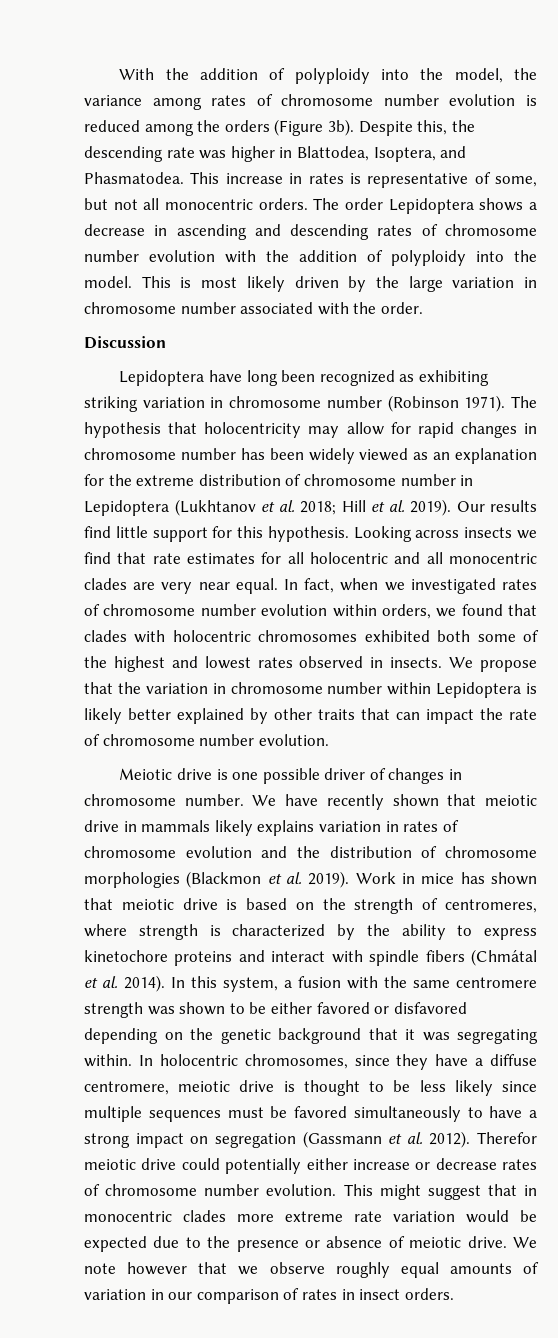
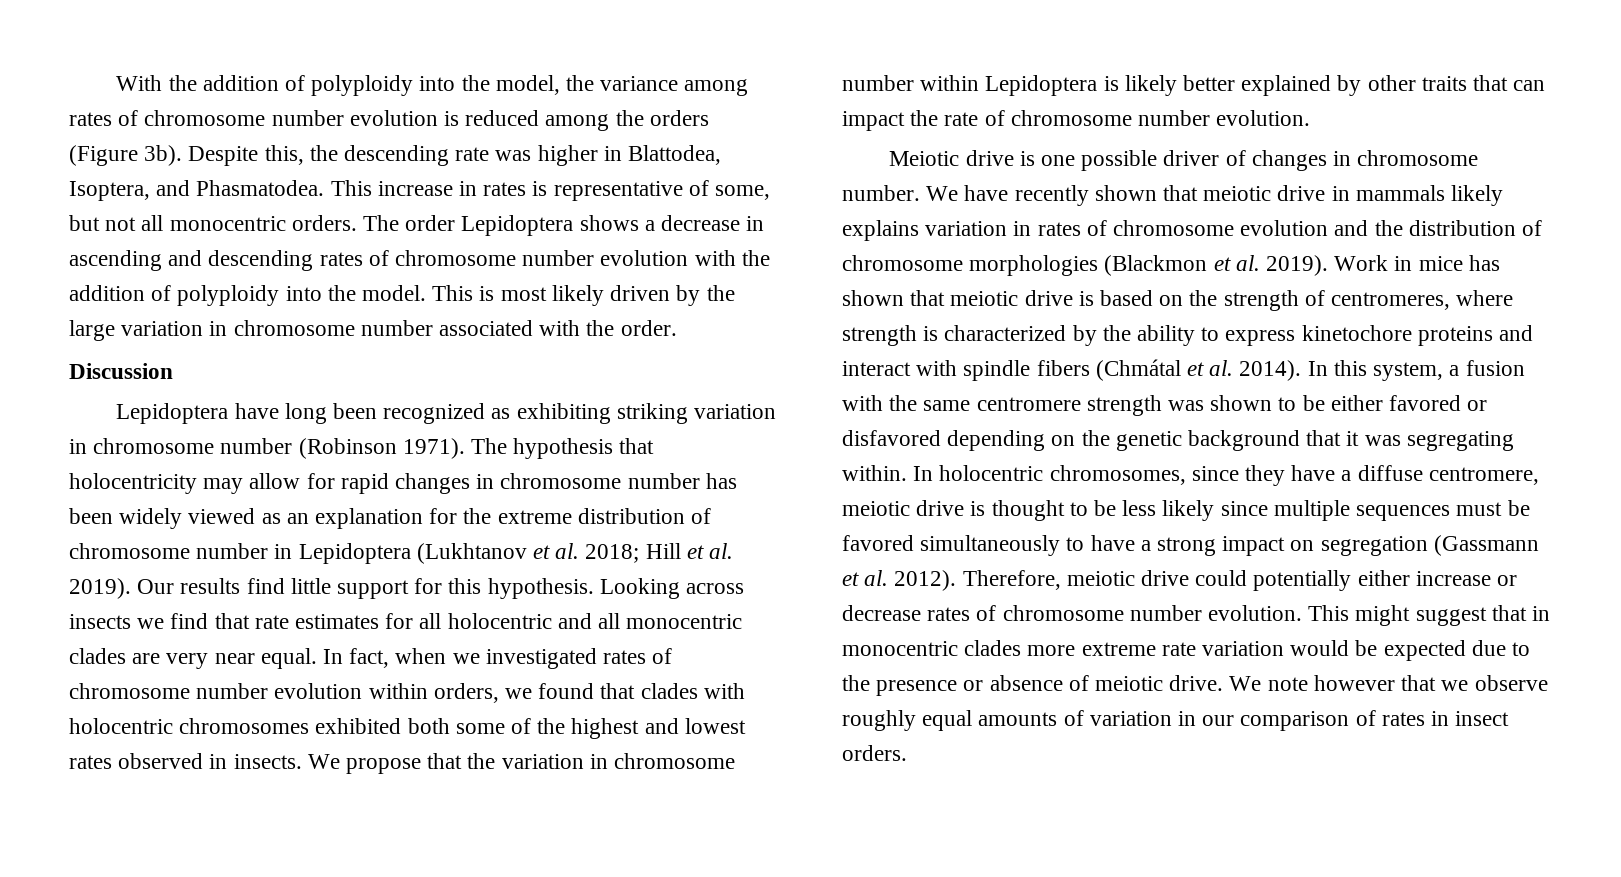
[477,1132,537,1144] Therefor -> [962,570,1061,590] Therefore,

